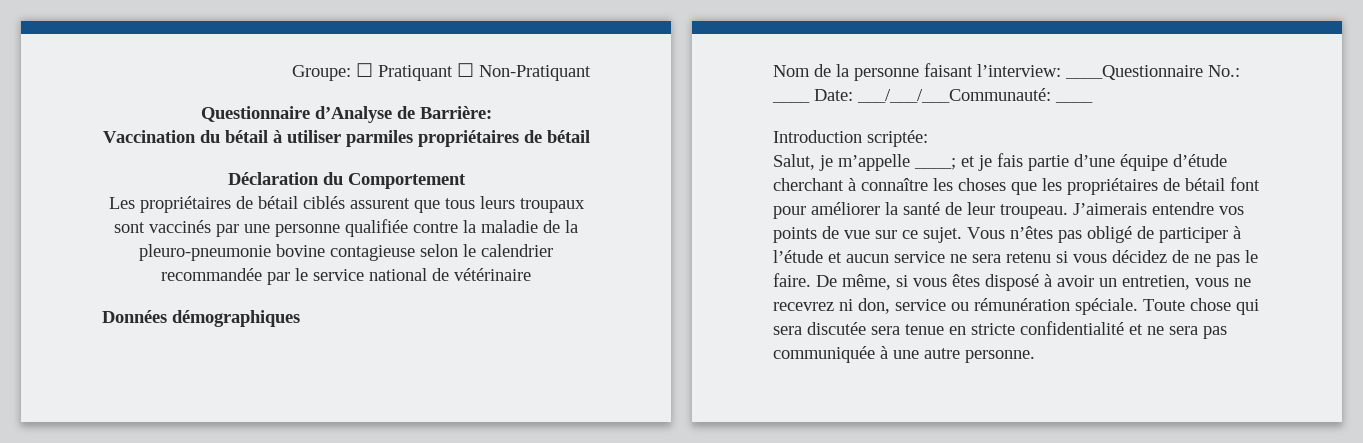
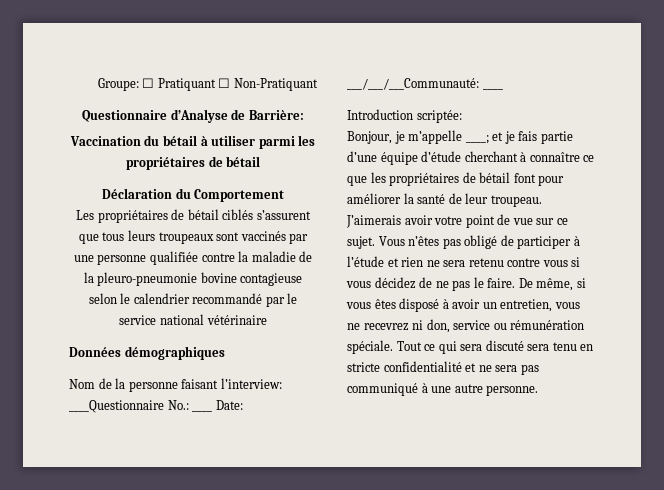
[345,130,413,147] parmiles -> [258,135,316,149] parmi les
[349,198,410,209] assurent -> [256,210,311,220] s’assurent
[519,198,585,213] troupaux -> [158,232,214,244] troupeaux
[161,268,262,281] recommandée -> [192,293,263,304] recommandé
[432,268,449,281] de -> (204, 319) none
[773,154,815,170] Salut, -> [347,131,392,144] Bonjour,
[933,178,1006,191] les choses -> [583,155,595,162] ce
[1152,202,1244,215] [773,227,817,243] entendre vos points -> [404,215,495,228] avoir votre point
[846,251,945,263] aucun service -> [401,257,424,267] rien
(1051, 257) none -> [507,258,568,267] contre vous
[1143,298,1259,315] [773,322,944,335] Toute chose qui sera discutée sera tenue -> [396,340,577,354] Tout ce qui sera discuté sera tenu
[773,346,875,363] communiquée -> [347,383,418,396] communiqué

